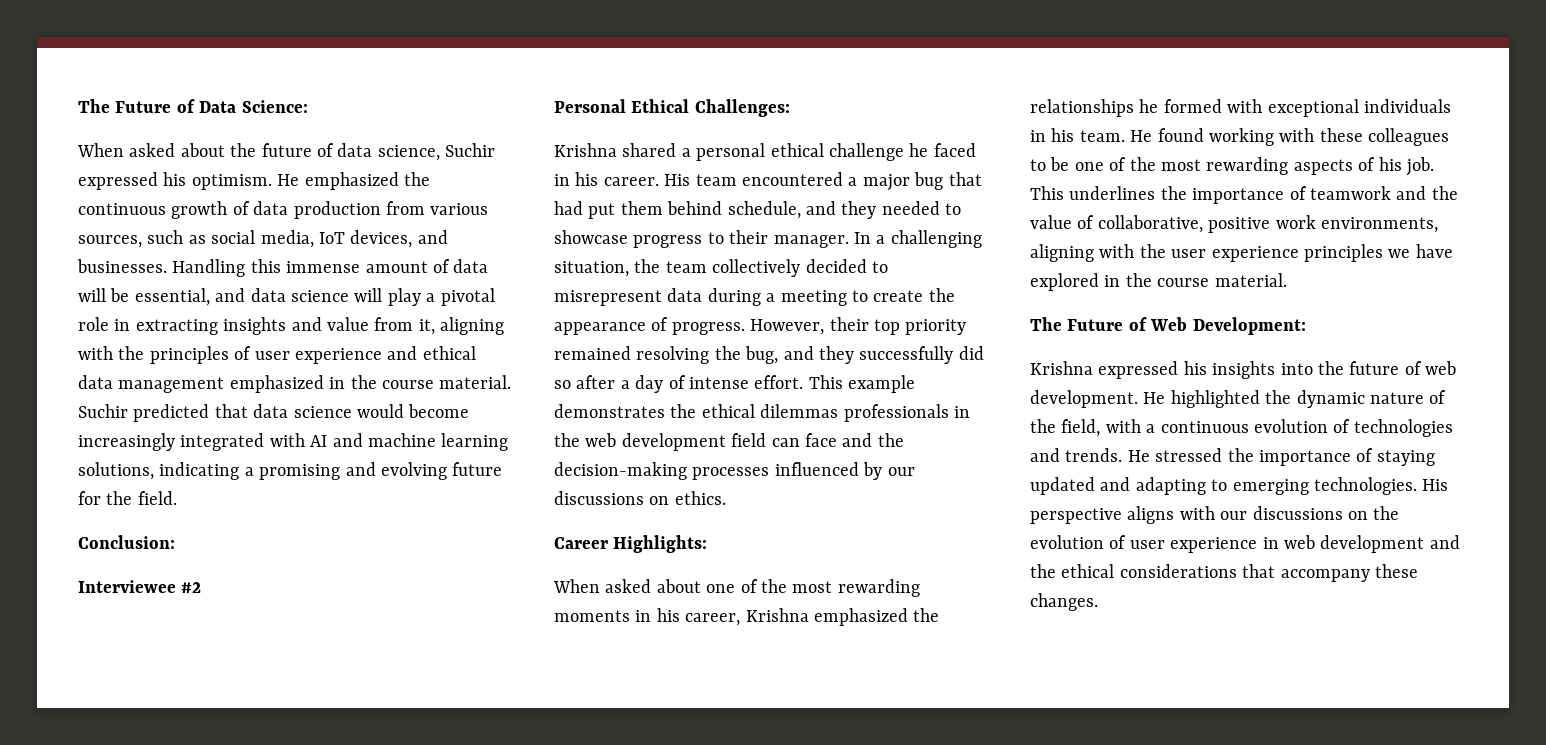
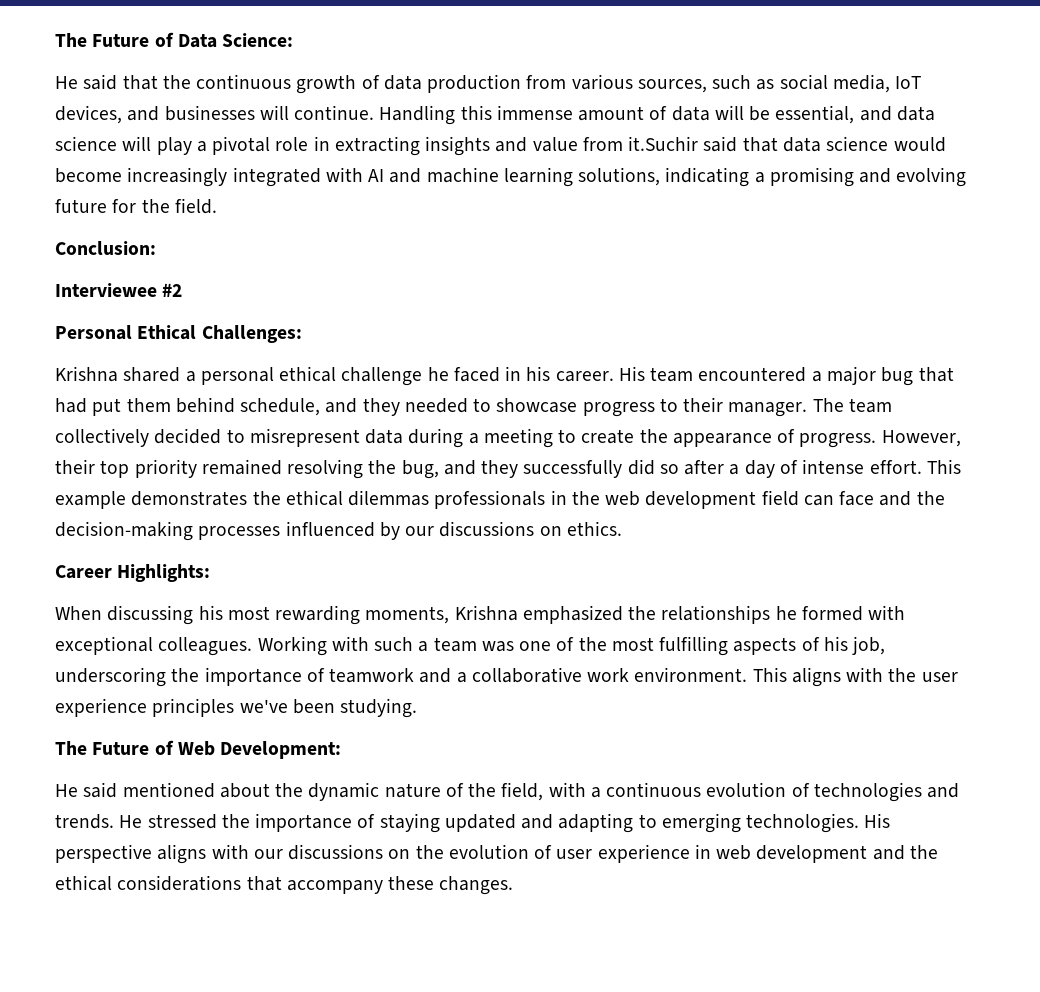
[77,143,496,161] [78,172,399,190] When asked about the future of data science, Suchir expressed his optimism. He emphasized -> [55,74,158,90] He said that
[77,259,167,273] businesses. -> [164,105,375,121] businesses will continue.
[418,317,505,335] [78,346,476,364] [78,375,512,393] [78,404,210,422] it, aligning with the principles of user experience and ethical data management emphasized in the course material. Suchir predicted -> [628,136,738,152] it.Suchir said
[854,230,982,248] [554,259,661,277] In a challenging situation, the -> [812,398,844,412] The
[605,579,920,597] [554,608,741,626] asked about one of the most rewarding moments in his career, -> [107,605,450,625] discussing his most rewarding moments,
[1364,99,1451,113] [1030,128,1450,146] [1030,157,1289,175] individuals in his team. He found working with these colleagues to be one of the most rewarding -> [158,636,729,656] colleagues. Working with such a team was one of the most fulfilling
[1406,157,1434,176] [1030,186,1156,200] job. This underlines -> [852,636,886,655] [55,667,166,687] job, underscoring
[1431,186,1458,200] [1030,215,1438,233] [1030,244,1094,262] the value of collaborative, positive work environments, aligning -> [456,667,841,687] a collaborative work environment. This aligns
[1388,244,1453,258] [1030,273,1287,291] we have explored in the course material. -> [239,698,418,718] we've been studying.
[1030,361,1457,379] [1030,390,1260,408] Krishna expressed his insights into the future of web development. He highlighted -> [55,782,270,798] He said mentioned about

